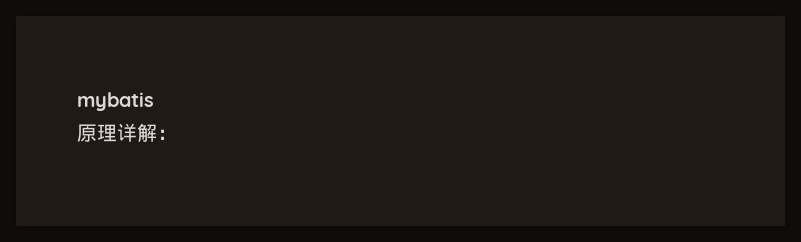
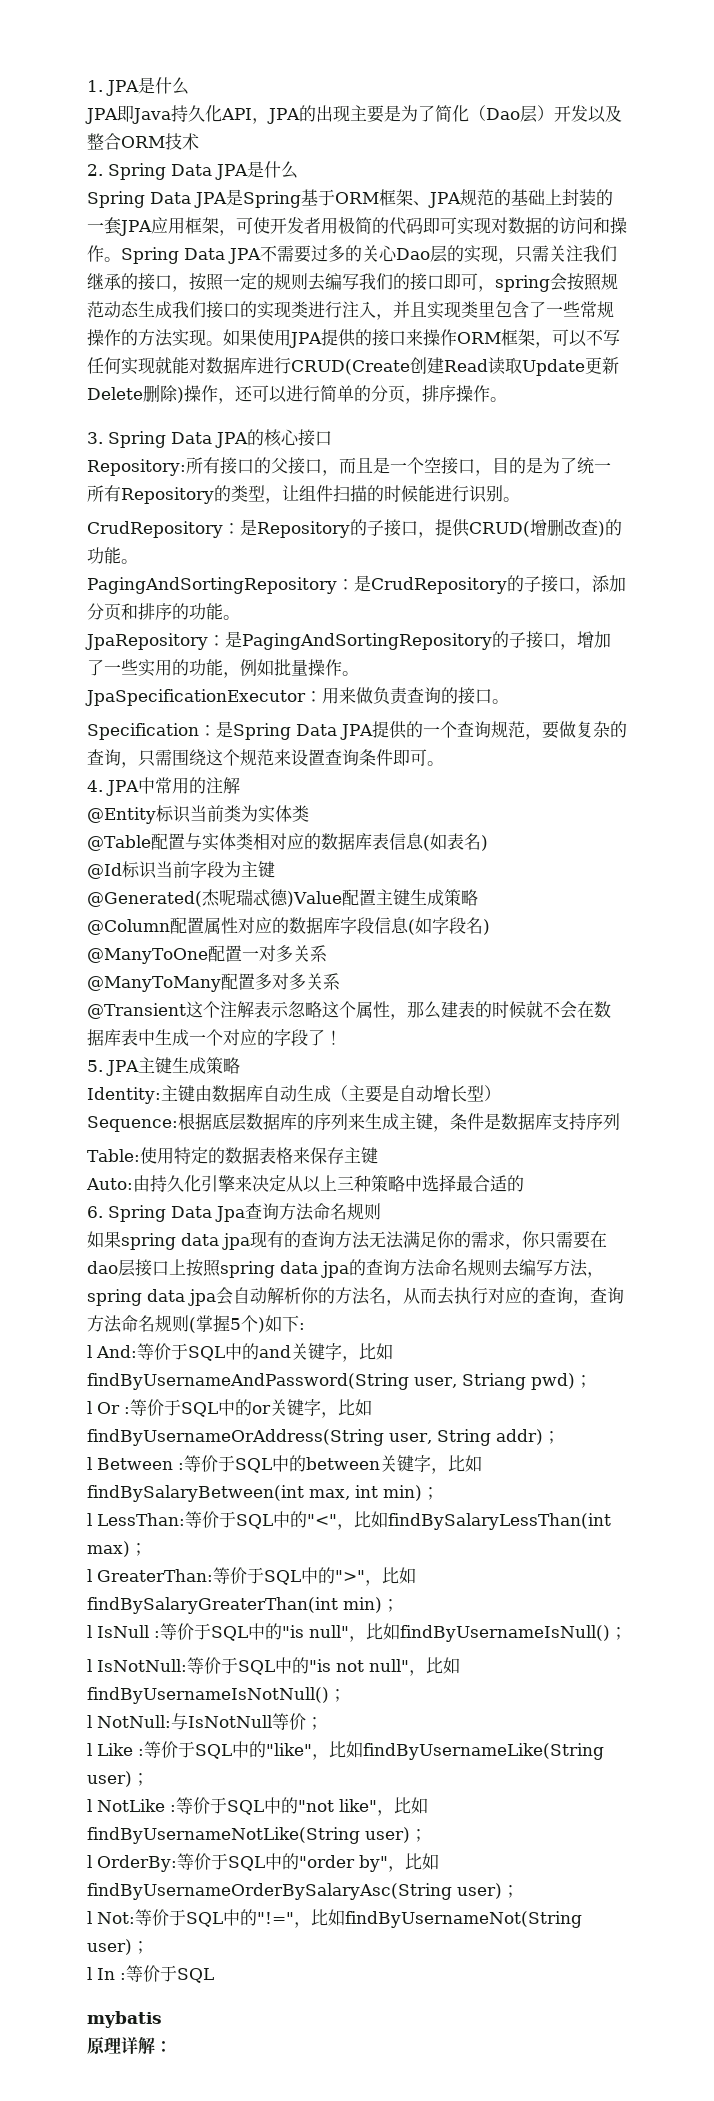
(77, 101) none -> [87,77,189,96] [85,105,622,124] [87,133,199,150] [87,161,298,180] [87,189,613,208] [87,216,627,236] [87,245,617,264] [87,273,618,292] [87,301,614,320] [87,329,620,348] [87,356,619,376] [87,384,507,404] [87,429,332,448] [87,457,611,476] [87,485,520,504] [87,518,622,538] [87,547,138,564] [87,575,626,594] [87,603,240,621] [85,631,611,650] [87,659,359,678] [85,687,509,706] [87,721,627,740] [87,749,444,768] [87,777,240,796] [87,805,309,824] [87,833,488,851] [87,861,275,879] [87,889,478,907] [87,917,490,935] [87,945,327,964] [87,973,340,992] [87,1000,611,1020] [87,1029,342,1046] [87,1057,240,1076] [87,1085,501,1104] [87,1113,620,1132] [87,1147,378,1165] [86,1174,524,1193] [87,1203,381,1222] [87,1231,607,1250] [87,1259,604,1278] [87,1287,624,1306] [87,1315,305,1333] [87,1343,393,1362] [87,1373,592,1390] [87,1399,372,1418] [87,1429,560,1446] [87,1455,482,1474] [87,1485,439,1502] [87,1511,611,1530] [87,1541,147,1557] [87,1567,416,1586] [87,1597,399,1614] [87,1623,627,1642] [87,1657,460,1676] [87,1687,346,1704] [87,1713,323,1730] [87,1741,604,1760] [87,1771,149,1787] [87,1797,428,1816] [87,1827,427,1844] [87,1853,439,1872] [87,1883,519,1900] [87,1909,582,1928] [87,1939,149,1955] [87,1965,214,1983] 1. JPA是什么 // JPA即Java持久化API，JPA的出现主要是为了简化（Dao层）开发以及整合ORM技术 // 2. Spring Data JPA是什么 // Spring Data JPA是Spring基于ORM框架、JPA规范的基础上封装的一套JPA应用框架，可使开发者用极简的代码即可实现对数据的访问和操作。Spring Data JPA不需要过多的关心Dao层的实现，只需关注我们继承的接口，按照一定的规则去编写我们的接口即可，spring会按照规范动态生成我们接口的实现类进行注入，并且实现类里包含了一些常规操作的方法实现。如果使用JPA提供的接口来操作ORM框架，可以不写任何实现就能对数据库进行CRUD(Create创建Read读取Update更新Delete删除)操作，还可以进行简单的分页，排序操作。 // 3. Spring Data JPA的核心接口 // Repository:所有接口的父接口，而且是一个空接口，目的是为了统一所有Repository的类型，让组件扫描的时候能进行识别。 // CrudRepository：是Repository的子接口，提供CRUD(增删改查)的功能。 // PagingAndSortingRepository：是CrudRepository的子接口，添加分页和排序的功能。 // JpaRepository：是PagingAndSortingRepository的子接口，增加了一些实用的功能，例如批量操作。 // JpaSpecificationExecutor：用来做负责查询的接口。 // Specification：是Spring Data JPA提供的一个查询规范，要做复杂的查询，只需围绕这个规范来设置查询条件即可。 // 4. JPA中常用的注解 // @Entity标识当前类为实体类 // @Table配置与实体类相对应的数据库表信息(如表名) // @Id标识当前字段为主键 // @Generated(杰呢瑞忒德)Value配置主键生成策略 // @Column配置属性对应的数据库字段信息(如字段名) // @ManyToOne配置一对多关系 // @ManyToMany配置多对多关系 // @Transient这个注解表示忽略这个属性，那么建表的时候就不会在数据库表中生成一个对应的字段了！ // 5. JPA主键生成策略 // Identity:主键由数据库自动生成（主要是自动增长型） // Sequence:根据底层数据库的序列来生成主键，条件是数据库支持序列 // Table:使用特定的数据表格来保存主键 // Auto:由持久化引擎来决定从以上三种策略中选择最合适的 // 6. Spring Data Jpa查询方法命名规则 // 如果spring data jpa现有的查询方法无法满足你的需求，你只需要在dao层接口上按照spring data jpa的查询方法命名规则去编写方法，spring data jpa会自动解析你的方法名，从而去执行对应的查询，查询方法命名规则(掌握5个)如下: // l And:等价于SQL中的and关键字，比如findByUsernameAndPassword(String user, Striang pwd)； // l Or :等价于SQL中的or关键字，比如findByUsernameOrAddress(String user, String addr)； // l Between :等价于SQL中的between关键字，比如findBySalaryBetween(int max, int min)； // l LessThan:等价于SQL中的"<"，比如findBySalaryLessThan(int max)； // l GreaterThan:等价于SQL中的">"，比如findBySalaryGreaterThan(int min)； // l IsNull :等价于SQL中的"is null"，比如findByUsernameIsNull()； // l IsNotNull:等价于SQL中的"is not null"，比如findByUsernameIsNotNull()； // l NotNull:与IsNotNull等价； // l Like :等价于SQL中的"like"，比如findByUsernameLike(String user)； // l NotLike :等价于SQL中的"not like"，比如findByUsernameNotLike(String user)； // l OrderBy:等价于SQL中的"order by"，比如findByUsernameOrderBySalaryAsc(String user)； // l Not:等价于SQL中的"!="，比如findByUsernameNot(String user)； // l In :等价于SQL //

